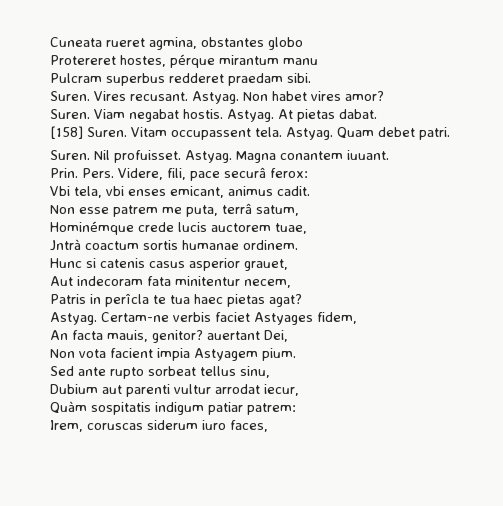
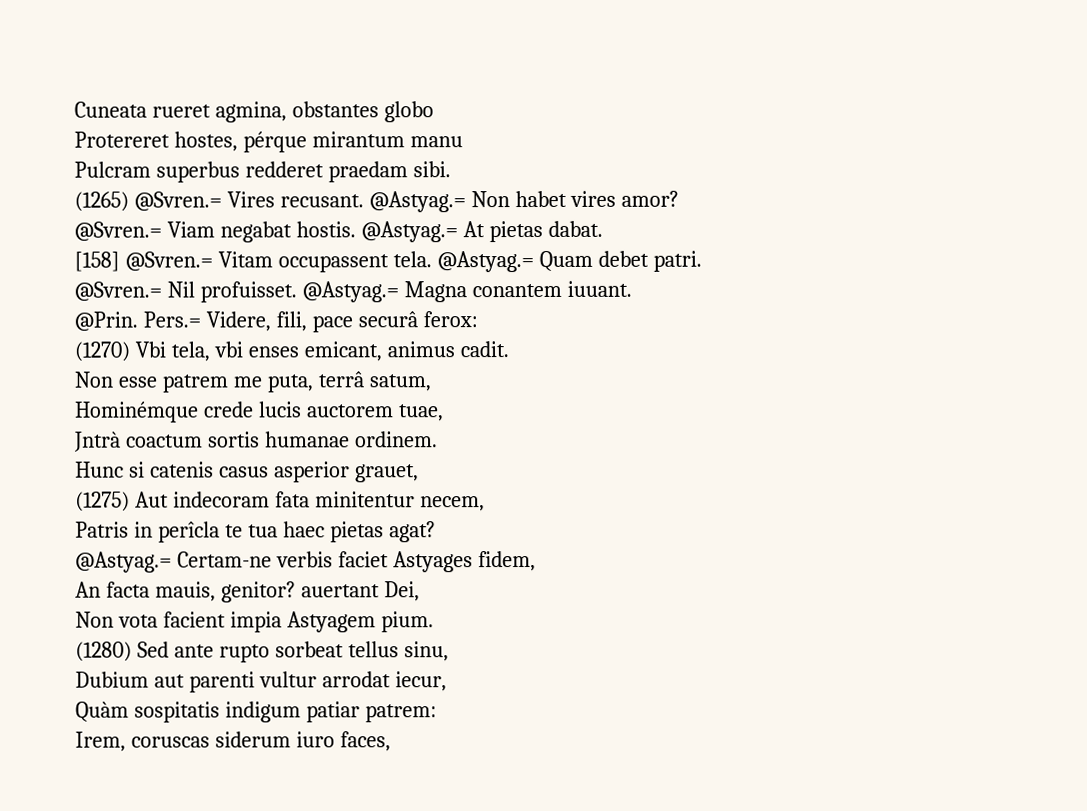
[50,91,90,101] Suren. -> [74,191,222,212] (1265) @Svren.=
[192,91,239,104] Astyag. -> [368,191,466,213] @Astyag.=
[50,109,90,119] Suren. -> [74,221,162,242] @Svren.=
[227,109,274,122] Astyag. -> [360,221,458,243] @Astyag.=
[87,127,127,137] Suren. -> [124,251,213,272] @Svren.=
[286,127,333,140] Astyag. -> [436,251,534,273] @Astyag.=
[50,150,90,160] Suren. -> [74,281,162,302] @Svren.=
[185,150,232,163] Astyag. -> [301,281,399,303] @Astyag.=
[50,168,114,178] Prin. Pers. -> [74,311,201,332] @Prin. Pers.=
(308, 173) none -> [74,341,130,362] (1270)
(288, 265) none -> [75,491,130,512] (1275)
[50,312,97,325] Astyag. -> [75,551,172,573] @Astyag.=
(296, 354) none -> [75,641,132,662] (1280)

